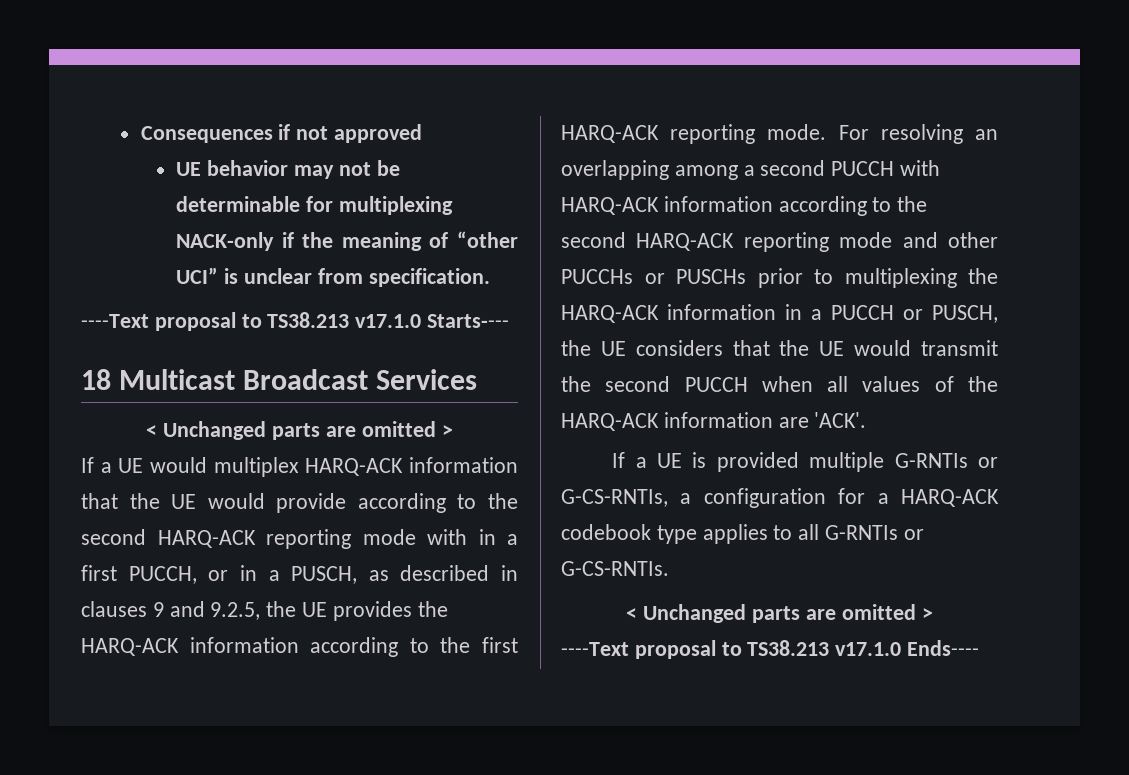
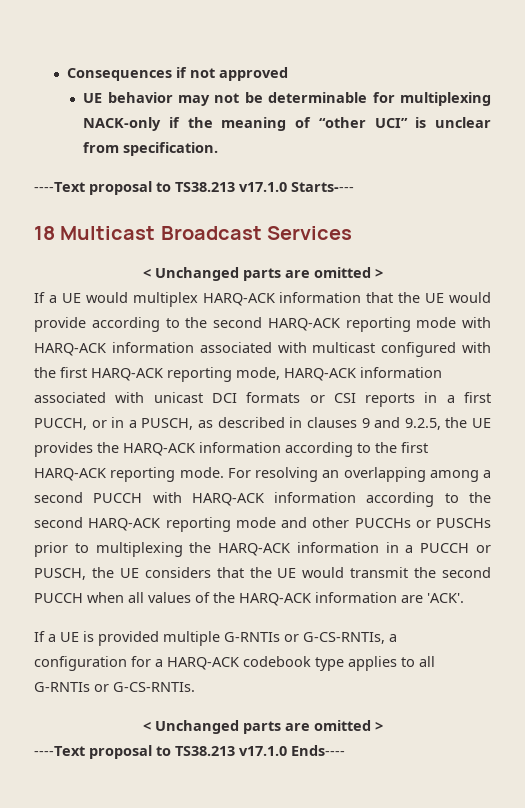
(467, 537) none -> [34,342,491,357] [34,367,442,382] [34,392,416,407] HARQ-ACK information associated with multicast configured with the first HARQ-ACK reporting mode, HARQ-ACK information associated with unicast DCI formats or CSI reports

